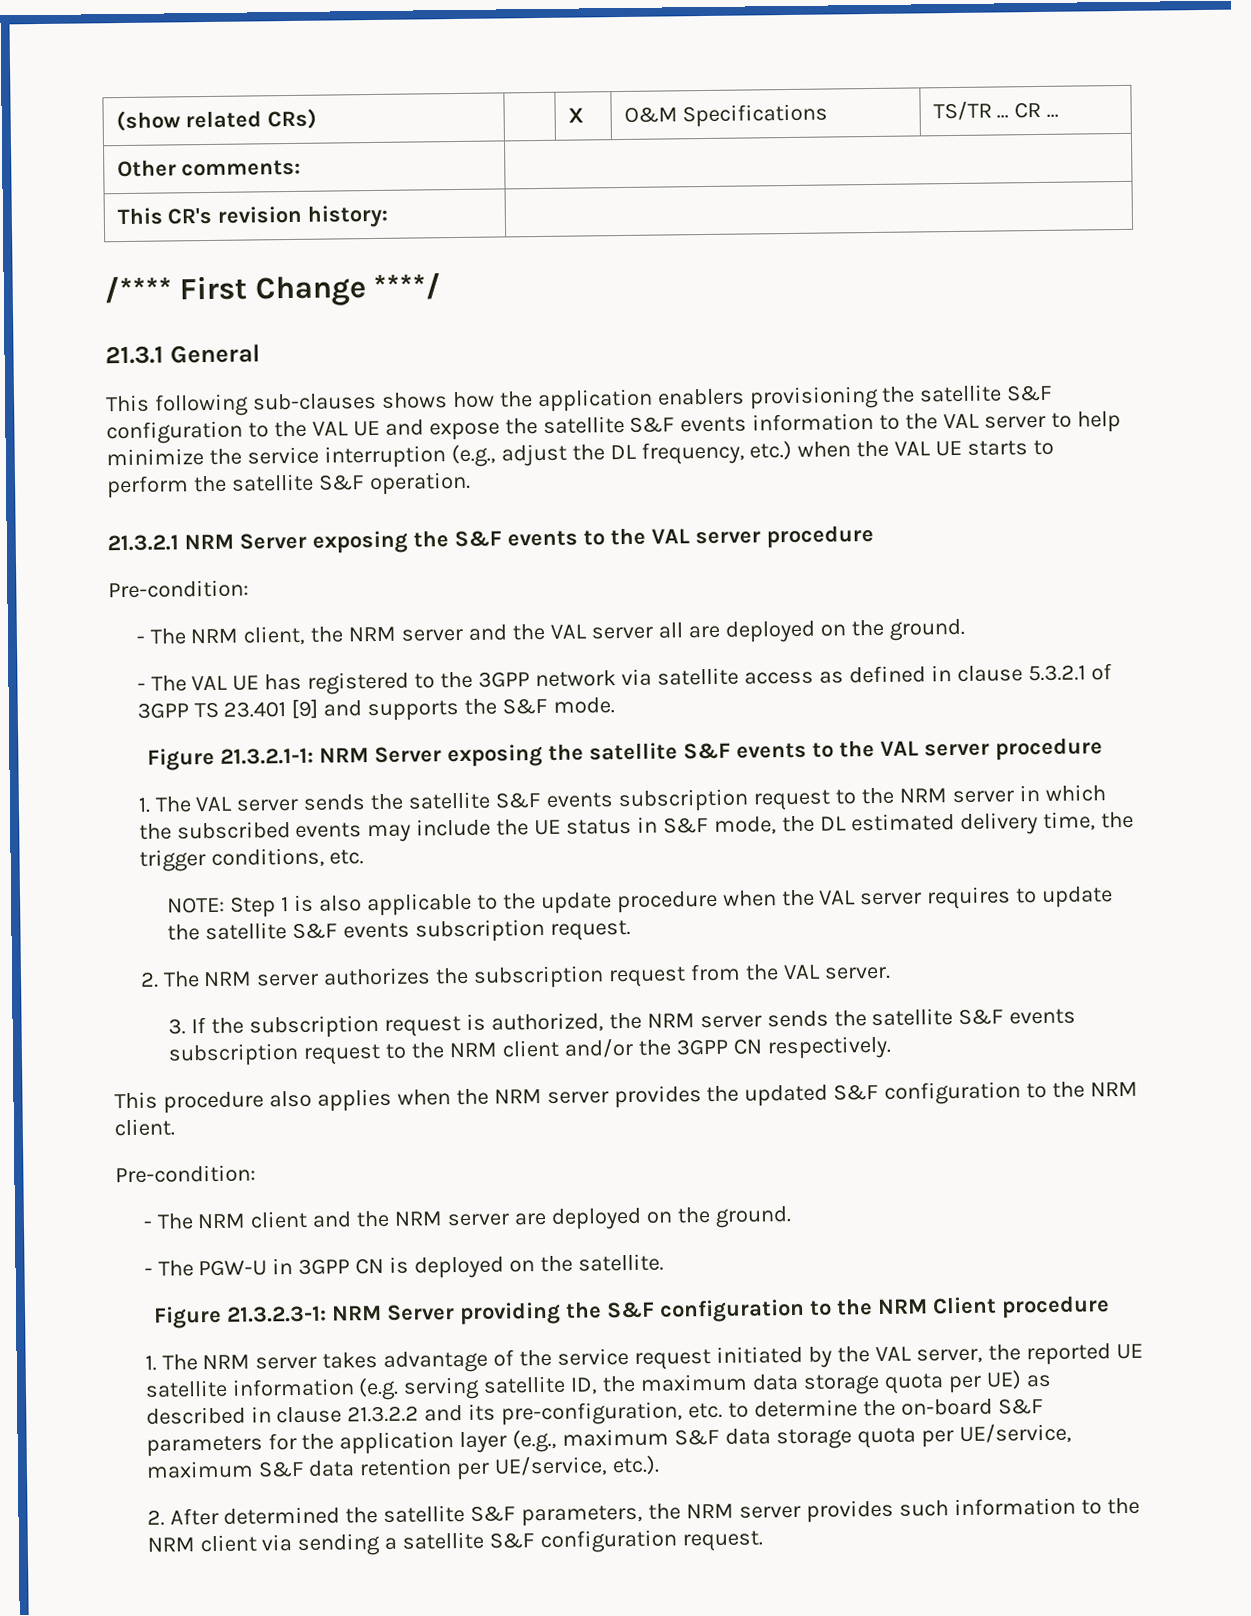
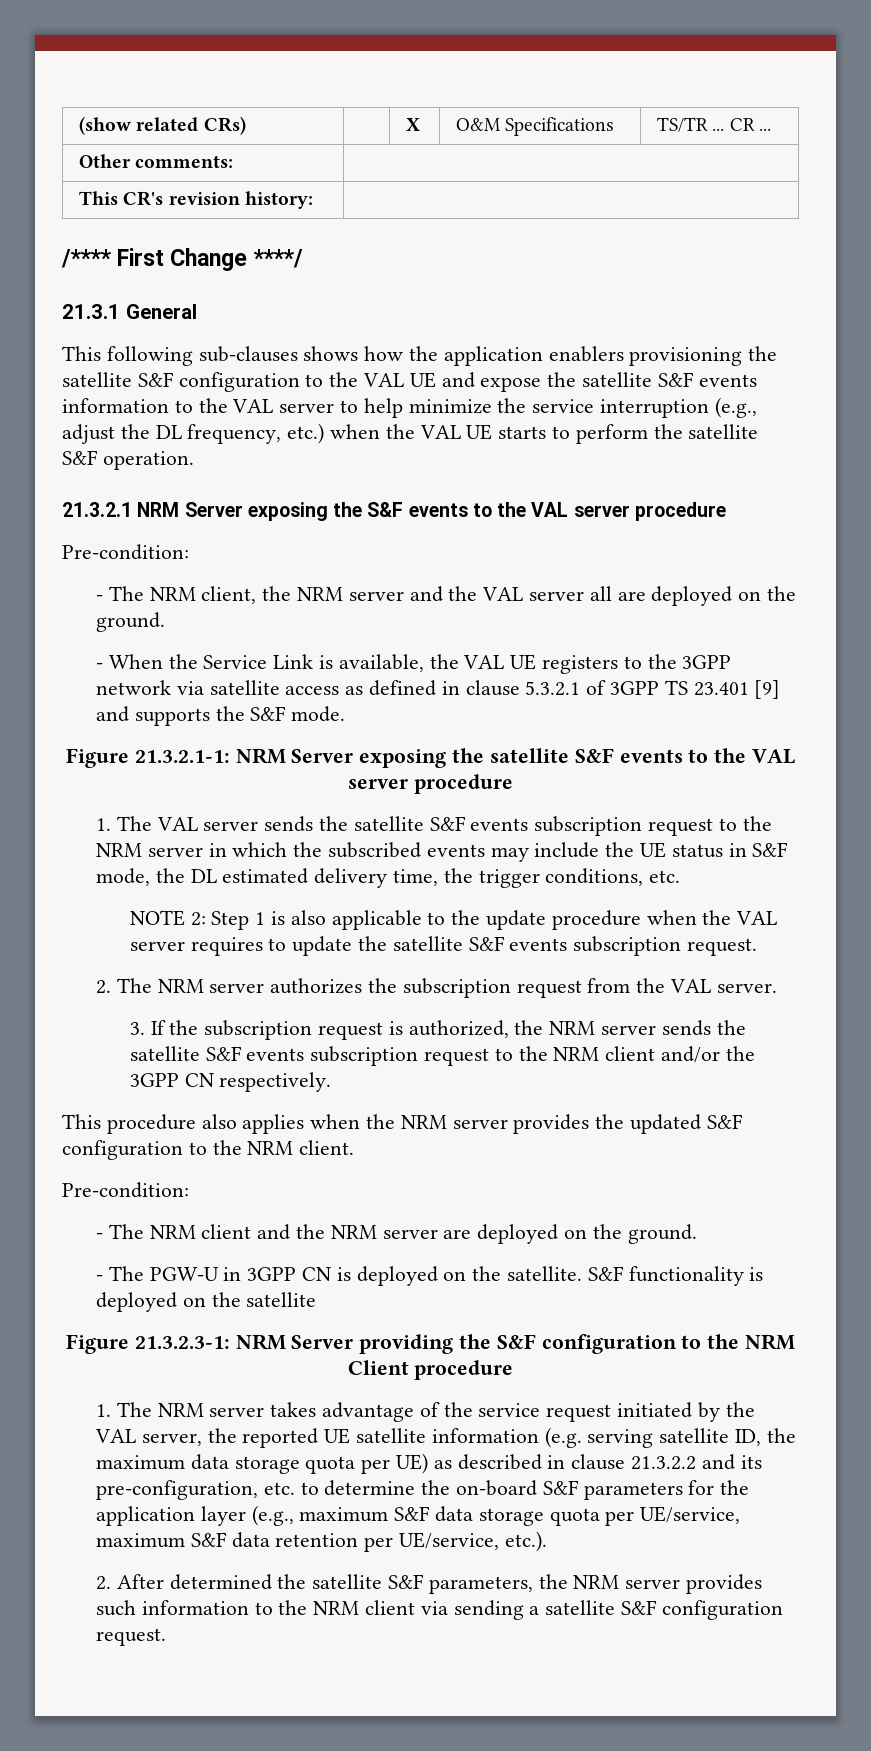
[150,671,410,695] The VAL UE has registered -> [108,654,618,674] When the Service Link is available, the VAL UE registers
[167,896,226,914] NOTE: -> [129,910,206,926] NOTE 2:
(664, 1262) none -> [587,1266,764,1286] [95,1292,317,1312] S&F functionality is deployed on the satellite

